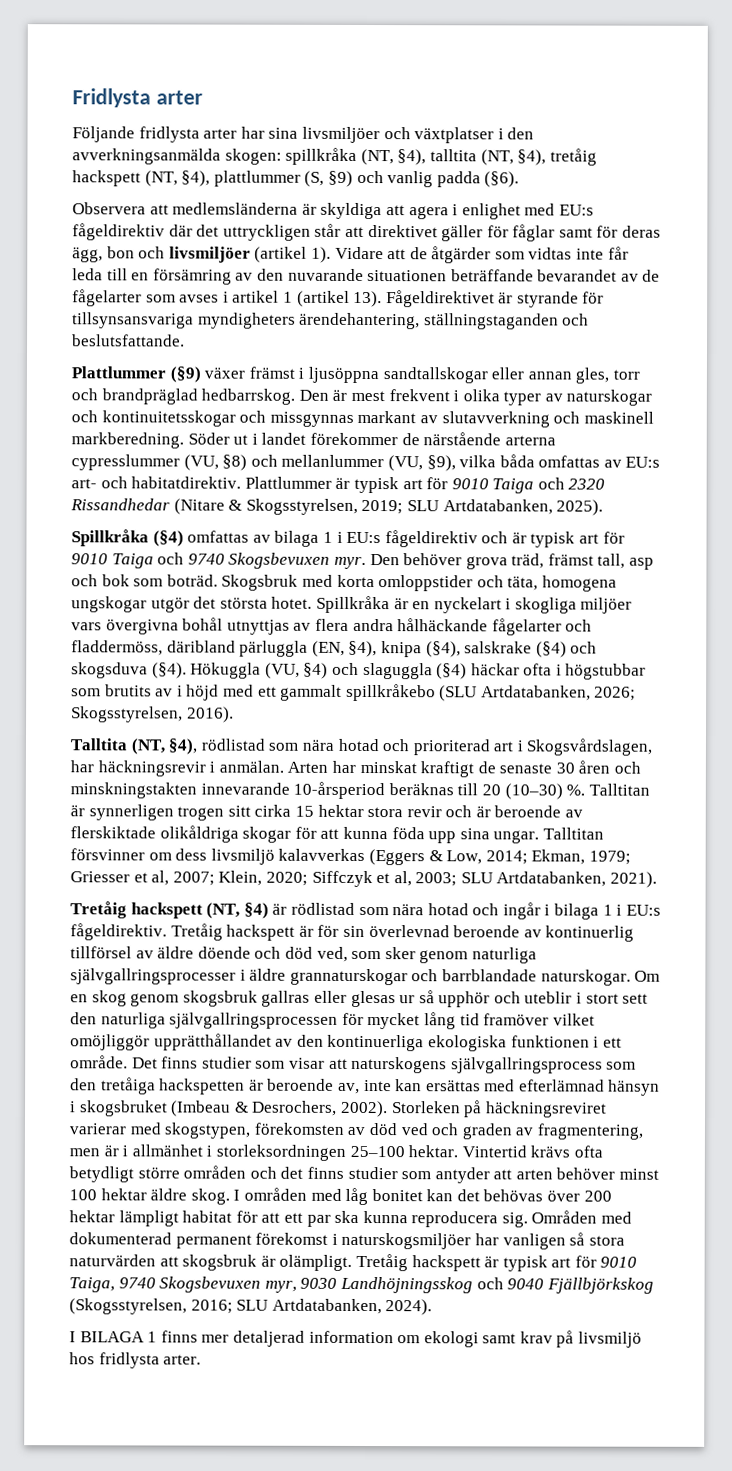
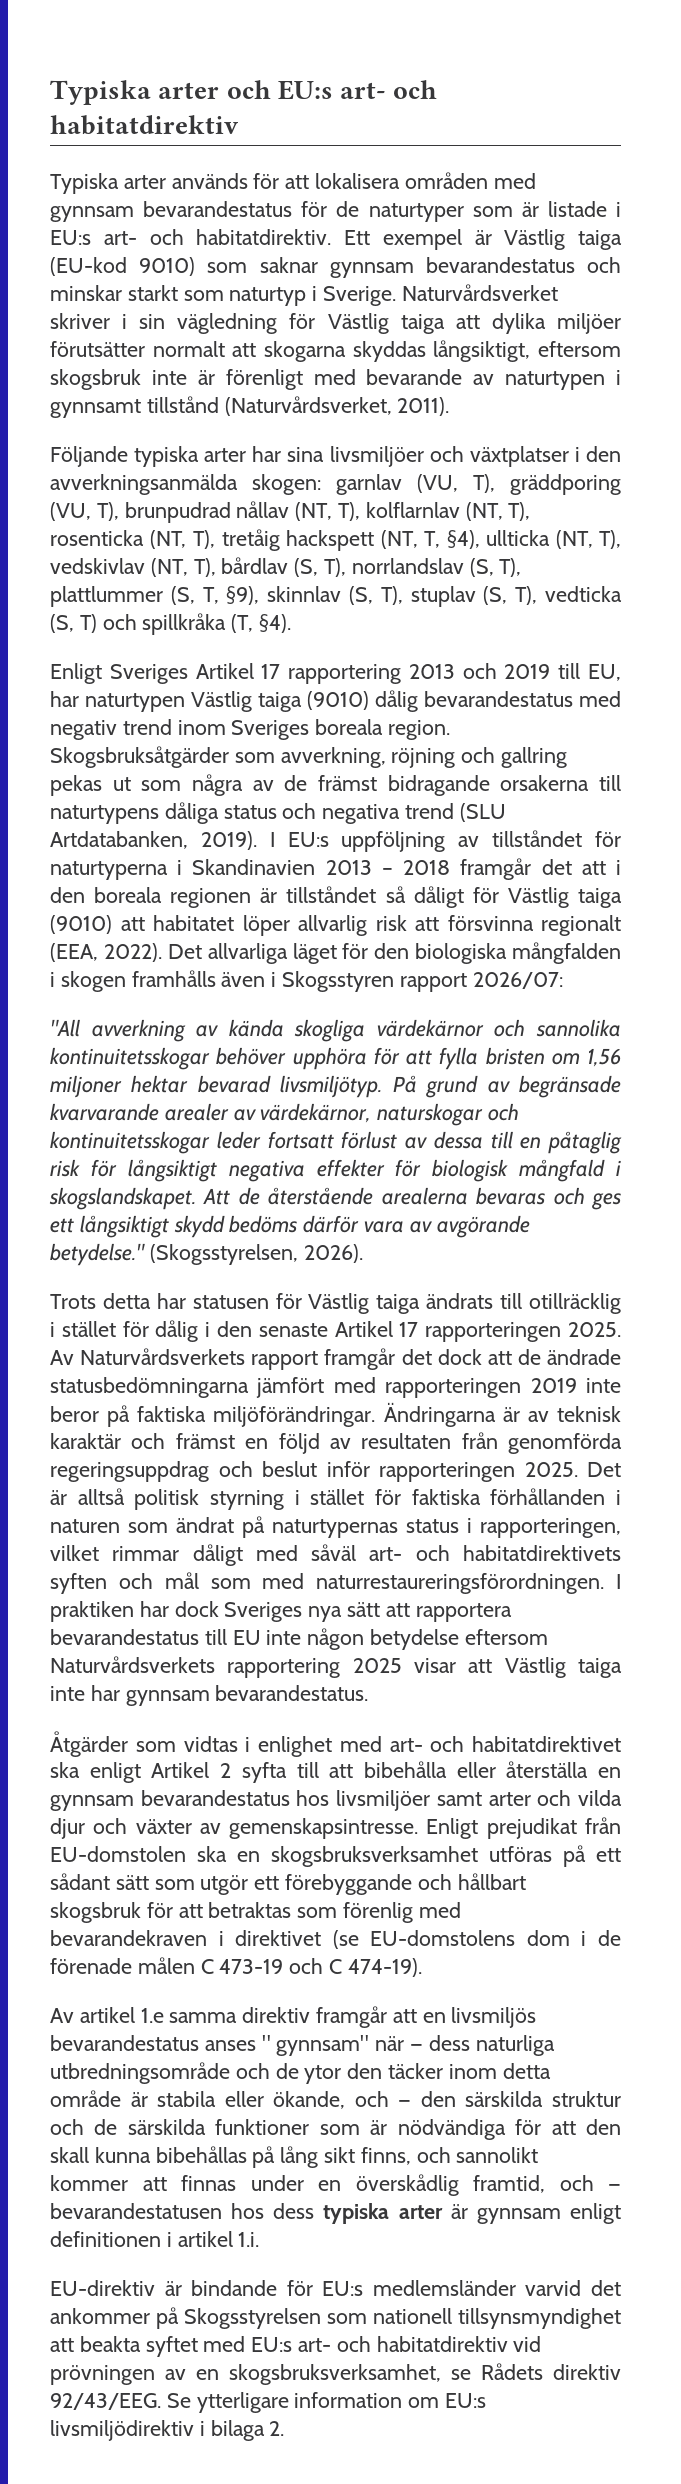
[72,88,203,108] Fridlysta arter -> [50,80,438,105] [50,115,239,135] [50,172,536,194] [50,201,621,222] [50,229,622,250] [50,257,621,278] [50,284,558,306] [50,313,621,334] [50,340,621,362] [50,369,621,390] [50,396,450,418] Typiska arter och EU:s art- och habitatdirektiv // Typiska arter används för att lokalisera områden med gynnsam bevarandestatus för de naturtyper som är listade i EU:s art- och habitatdirektiv. Ett exempel är Västlig taiga (EU-kod 9010) som saknar gynnsam bevarandestatus och minskar starkt som naturtyp i Sverige. Naturvårdsverket skriver i sin vägledning för Västlig taiga att dylika miljöer förutsätter normalt att skogarna skyddas långsiktigt, eftersom skogsbruk inte är förenligt med bevarande av naturtypen i gynnsamt tillstånd (Naturvårdsverket, 2011).
[138,126,200,143] fridlysta -> [134,446,200,467] typiska
[285,147,597,166] [72,170,520,188] [72,202,594,220] [72,223,662,242] [72,246,629,264] [72,268,661,285] [72,289,605,308] [72,312,590,330] [72,334,185,347] [71,366,640,384] [71,388,653,406] [71,410,654,428] [71,432,556,449] [71,454,661,472] [71,476,606,494] [70,498,604,516] [71,529,625,548] [71,552,655,570] [71,574,617,592] [71,595,633,614] [71,617,593,636] [71,640,598,658] [71,662,647,680] [71,683,637,702] [71,706,234,723] [70,738,653,756] [70,760,642,778] [70,781,650,800] [70,804,584,821] [70,825,604,844] [70,848,631,866] [70,870,658,888] [70,901,661,920] [70,923,635,942] [70,946,537,964] [70,968,661,986] [70,990,649,1008] [70,1012,595,1030] [70,1033,622,1052] [70,1055,637,1074] [70,1077,661,1096] [70,1100,607,1118] [69,1122,643,1140] [69,1144,603,1161] [69,1165,660,1184] [69,1187,612,1206] [69,1210,633,1228] [69,1232,625,1250] [69,1253,638,1272] [69,1276,654,1294] [69,1298,433,1316] [69,1330,643,1348] [69,1352,202,1369] spillkråka (NT, §4), talltita (NT, §4), tretåig hackspett (NT, §4), plattlummer (S, §9) och vanlig padda (§6). // Observera att medlemsländerna är skyldiga att agera i enlighet med EU:s fågeldirektiv där det uttryckligen står att direktivet gäller för fåglar samt för deras ägg, bon och livsmiljöer (artikel 1). Vidare att de åtgärder som vidtas inte får leda till en försämring av den nuvarande situationen beträffande bevarandet av de fågelarter som avses i artikel 1 (artikel 13). Fågeldirektivet är styrande för tillsynsansvariga myndigheters ärendehantering, ställningstaganden och beslutsfattande. // Plattlummer (§9) växer främst i ljusöppna sandtallskogar eller annan gles, torr och brandpräglad hedbarrskog. Den är mest frekvent i olika typer av naturskogar och kontinuitetsskogar och missgynnas markant av slutavverkning och maskinell markberedning. Söder ut i landet förekommer de närstående arterna cypresslummer (VU, §8) och mellanlummer (VU, §9), vilka båda omfattas av EU:s art- och habitatdirektiv. Plattlummer är typisk art för 9010 Taiga och 2320 Rissandhedar (Nitare & Skogsstyrelsen, 2019; SLU Artdatabanken, 2025). // Spillkråka (§4) omfattas av bilaga 1 i EU:s fågeldirektiv och är typisk art för 9010 Taiga och 9740 Skogsbevuxen myr. Den behöver grova träd, främst tall, asp och bok som boträd. Skogsbruk med korta omloppstider och täta, homogena ungskogar utgör det största hotet. Spillkråka är en nyckelart i skogliga miljöer vars övergivna bohål utnyttjas av flera andra hålhäckande fågelarter och fladdermöss, däribland pärluggla (EN, §4), knipa (§4), salskrake (§4) och skogsduva (§4). Hökuggla (VU, §4) och slaguggla (§4) häckar ofta i högstubbar som brutits av i höjd med ett gammalt spillkråkebo (SLU Artdatabanken, 2026; Skogsstyrelsen, 2016). // Talltita (NT, §4), rödlistad som nära hotad och prioriterad art i Skogsvårdslagen, har häckningsrevir i anmälan. Arten har minskat kraftigt de senaste 30 åren och minskningstakten innevarande 10-årsperiod beräknas till 20 (10–30) %. Talltitan är synnerligen trogen sitt cirka 15 hektar stora revir och är beroende av flerskiktade olikåldriga skogar för att kunna föda upp sina ungar. Talltitan försvinner om dess livsmiljö kalavverkas (Eggers & Low, 2014; Ekman, 1979; Griesser et al, 2007; Klein, 2020; Siffczyk et al, 2003; SLU Artdatabanken, 2021). // Tretåig hackspett (NT, §4) är rödlistad som nära hotad och ingår i bilaga 1 i EU:s fågeldirektiv. Tretåig hackspett är för sin överlevnad beroende av kontinuerlig tillförsel av äldre döende och död ved, som sker genom naturliga självgallringsprocesser i äldre grannaturskogar och barrblandade naturskogar. Om en skog genom skogsbruk gallras eller glesas ur så upphör och uteblir i stort sett den naturliga självgallringsprocessen för mycket lång tid framöver vilket omöjliggör upprätthållandet av den kontinuerliga ekologiska funktionen i ett område. Det finns studier som visar att naturskogens självgallringsprocess som den tretåiga hackspetten är beroende av, inte kan ersättas med efterlämnad hänsyn i skogsbruket (Imbeau & Desrochers, 2002). Storleken på häckningsreviret varierar med skogstypen, förekomsten av död ved och graden av fragmentering, men är i allmänhet i storleksordningen 25–100 hektar. Vintertid krävs ofta betydligt större områden och det finns studier som antyder att arten behöver minst 100 hektar äldre skog. I områden med låg bonitet kan det behövas över 200 hektar lämpligt habitat för att ett par ska kunna reproducera sig. Områden med dokumenterad permanent förekomst i naturskogsmiljöer har vanligen så stora naturvärden att skogsbruk är olämpligt. Tretåig hackspett är typisk art för 9010 Taiga, 9740 Skogsbevuxen myr, 9030 Landhöjningsskog och 9040 Fjällbjörkskog (Skogsstyrelsen, 2016; SLU Artdatabanken, 2024). // I BILAGA 1 finns mer detaljerad information om ekologi samt krav på livsmiljö hos fridlysta arter. -> [336,474,621,495] [50,501,531,523] [50,529,622,551] [50,557,522,577] [50,586,622,607] [50,613,292,635] [50,663,621,684] [50,690,621,712] [50,719,451,740] [50,746,568,768] [50,774,621,796] [50,802,506,824] [50,830,621,852] [50,858,621,880] [50,886,622,908] [50,915,621,936] [50,942,621,964] [50,970,563,992] [50,1019,621,1042] [50,1047,621,1070] [50,1075,622,1098] [50,1103,520,1126] [50,1131,622,1154] [50,1159,621,1182] [49,1187,622,1210] [50,1215,530,1238] [50,1243,363,1266] [50,1293,622,1314] [50,1320,622,1342] [50,1348,621,1370] [50,1377,621,1398] [50,1402,621,1427] [50,1432,622,1454] [50,1461,621,1482] [50,1488,621,1510] [50,1516,621,1538] [50,1544,621,1566] [50,1572,621,1594] [50,1601,512,1622] [50,1628,548,1650] [50,1656,622,1678] [50,1685,369,1706] [50,1731,621,1757] [50,1761,621,1783] [50,1790,622,1811] [50,1817,621,1839] [50,1845,621,1867] [50,1873,526,1895] [50,1902,461,1923] [50,1930,621,1949] [50,1957,422,1977] [50,2006,537,2028] [50,2035,555,2056] [50,2062,551,2084] [50,2090,621,2109] [50,2119,622,2140] [50,2146,539,2168] [50,2174,621,2196] [50,2203,622,2224] [50,2231,260,2247] [50,2280,621,2296] [50,2307,621,2329] [50,2336,542,2357] [50,2363,621,2385] [50,2392,487,2413] [50,2420,285,2441] garnlav (VU, T), gräddporing (VU, T), brunpudrad nållav (NT, T), kolflarnlav (NT, T), rosenticka (NT, T), tretåig hackspett (NT, T, §4), ullticka (NT, T), vedskivlav (NT, T), bårdlav (S, T), norrlandslav (S, T), plattlummer (S, T, §9), skinnlav (S, T), stuplav (S, T), vedticka (S, T) och spillkråka (T, §4). // Enligt Sveriges Artikel 17 rapportering 2013 och 2019 till EU, har naturtypen Västlig taiga (9010) dålig bevarandestatus med negativ trend inom Sveriges boreala region. Skogsbruksåtgärder som avverkning, röjning och gallring pekas ut som några av de främst bidragande orsakerna till naturtypens dåliga status och negativa trend (SLU Artdatabanken, 2019). I EU:s uppföljning av tillståndet för naturtyperna i Skandinavien 2013 – 2018 framgår det att i den boreala regionen är tillståndet så dåligt för Västlig taiga (9010) att habitatet löper allvarlig risk att försvinna regionalt (EEA, 2022). Det allvarliga läget för den biologiska mångfalden i skogen framhålls även i Skogsstyren rapport 2026/07: // "All avverkning av kända skogliga värdekärnor och sannolika kontinuitetsskogar behöver upphöra för att fylla bristen om 1,56 miljoner hektar bevarad livsmiljötyp. På grund av begränsade kvarvarande arealer av värdekärnor, naturskogar och kontinuitetsskogar leder fortsatt förlust av dessa till en påtaglig risk för långsiktigt negativa effekter för biologisk mångfald i skogslandskapet. Att de återstående arealerna bevaras och ges ett långsiktigt skydd bedöms därför vara av avgörande betydelse." (Skogsstyrelsen, 2026). // Trots detta har statusen för Västlig taiga ändrats till otillräcklig i stället för dålig i den senaste Artikel 17 rapporteringen 2025. Av Naturvårdsverkets rapport framgår det dock att de ändrade statusbedömningarna jämfört med rapporteringen 2019 inte beror på faktiska miljöförändringar. Ändringarna är av teknisk karaktär och främst en följd av resultaten från genomförda regeringsuppdrag och beslut inför rapporteringen 2025. Det är alltså politisk styrning i stället för faktiska förhållanden i naturen som ändrat på naturtypernas status i rapporteringen, vilket rimmar dåligt med såväl art- och habitatdirektivets syften och mål som med naturrestaureringsförordningen. I praktiken har dock Sveriges nya sätt att rapportera bevarandestatus till EU inte någon betydelse eftersom Naturvårdsverkets rapportering 2025 visar att Västlig taiga inte har gynnsam bevarandestatus. // Åtgärder som vidtas i enlighet med art- och habitatdirektivet ska enligt Artikel 2 syfta till att bibehålla eller återställa en gynnsam bevarandestatus hos livsmiljöer samt arter och vilda djur och växter av gemenskapsintresse. Enligt prejudikat från EU-domstolen ska en skogsbruksverksamhet utföras på ett sådant sätt som utgör ett förebyggande och hållbart skogsbruk för att betraktas som förenlig med bevarandekraven i direktivet (se EU-domstolens dom i de förenade målen C 473-19 och C 474-19). // Av artikel 1.e samma direktiv framgår att en livsmiljös bevarandestatus anses " gynnsam" när — dess naturliga utbredningsområde och de ytor den täcker inom detta område är stabila eller ökande, och — den särskilda struktur och de särskilda funktioner som är nödvändiga för att den skall kunna bibehållas på lång sikt finns, och sannolikt kommer att finnas under en överskådlig framtid, och — bevarandestatusen hos dess typiska arter är gynnsam enligt definitionen i artikel 1.i. // EU-direktiv är bindande för EU:s medlemsländer varvid det ankommer på Skogsstyrelsen som nationell tillsynsmyndighet att beakta syftet med EU:s art- och habitatdirektiv vid prövningen av en skogsbruksverksamhet, se Rådets direktiv 92/43/EEG. Se ytterligare information om EU:s livsmiljödirektiv i bilaga 2.

